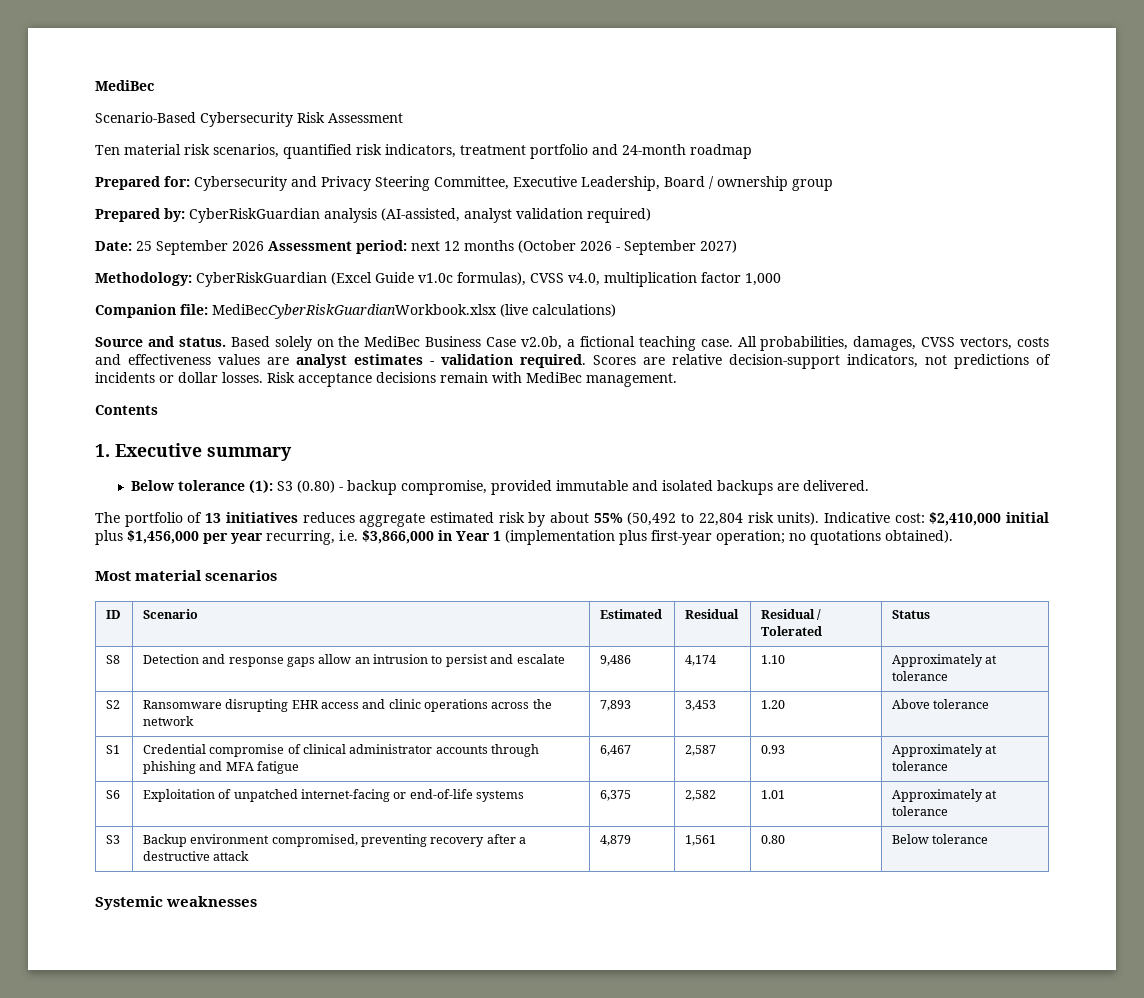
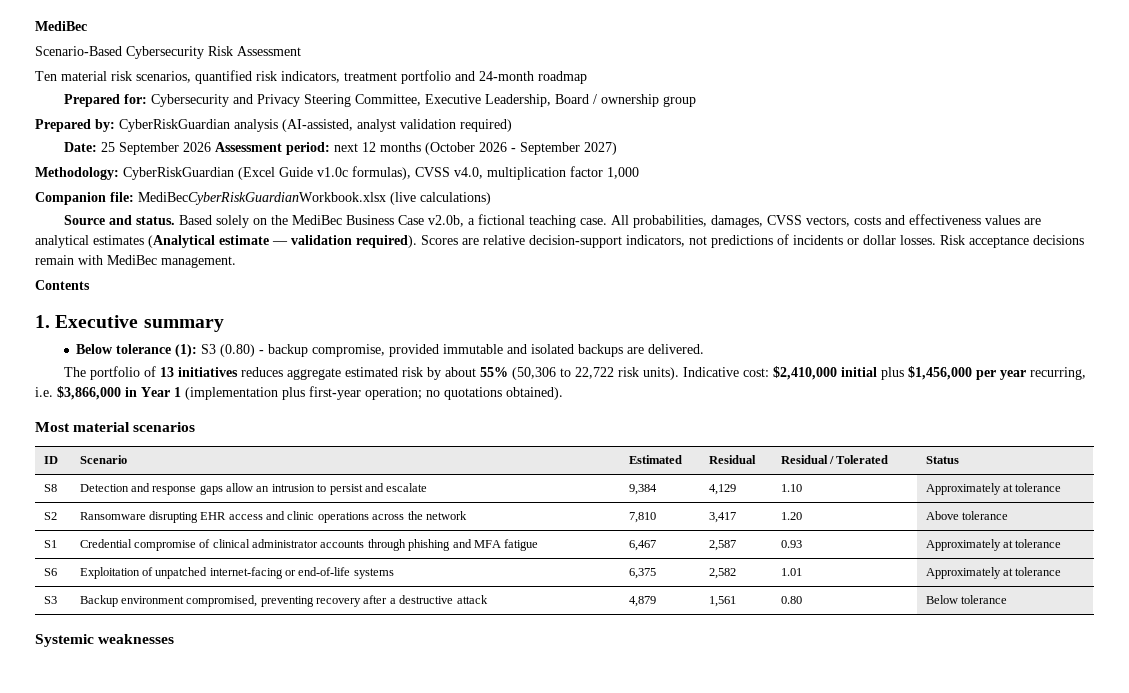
[296,354,586,368] analyst estimates - validation required. -> [35,235,417,248] analytical estimates (Analytical estimate — validation required).
[627,512,743,526] (50,492 to 22,804 -> [512,367,615,380] (50,306 to 22,722
[599,655,631,666] [684,655,716,666] 9,486 | 4,174 -> [628,484,657,495] [708,484,736,495] 9,384 | 4,129
[599,700,631,711] [684,700,716,711] 7,893 | 3,453 -> [628,512,656,523] [708,512,736,523] 7,810 | 3,417

